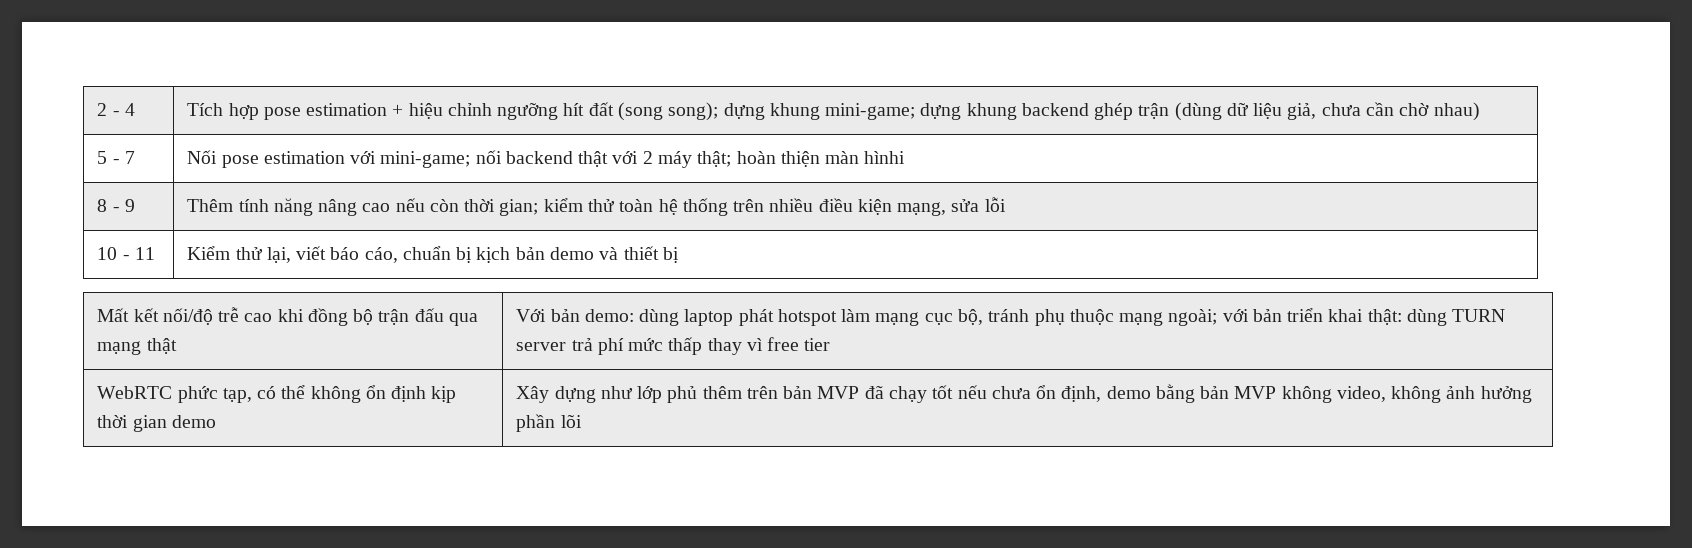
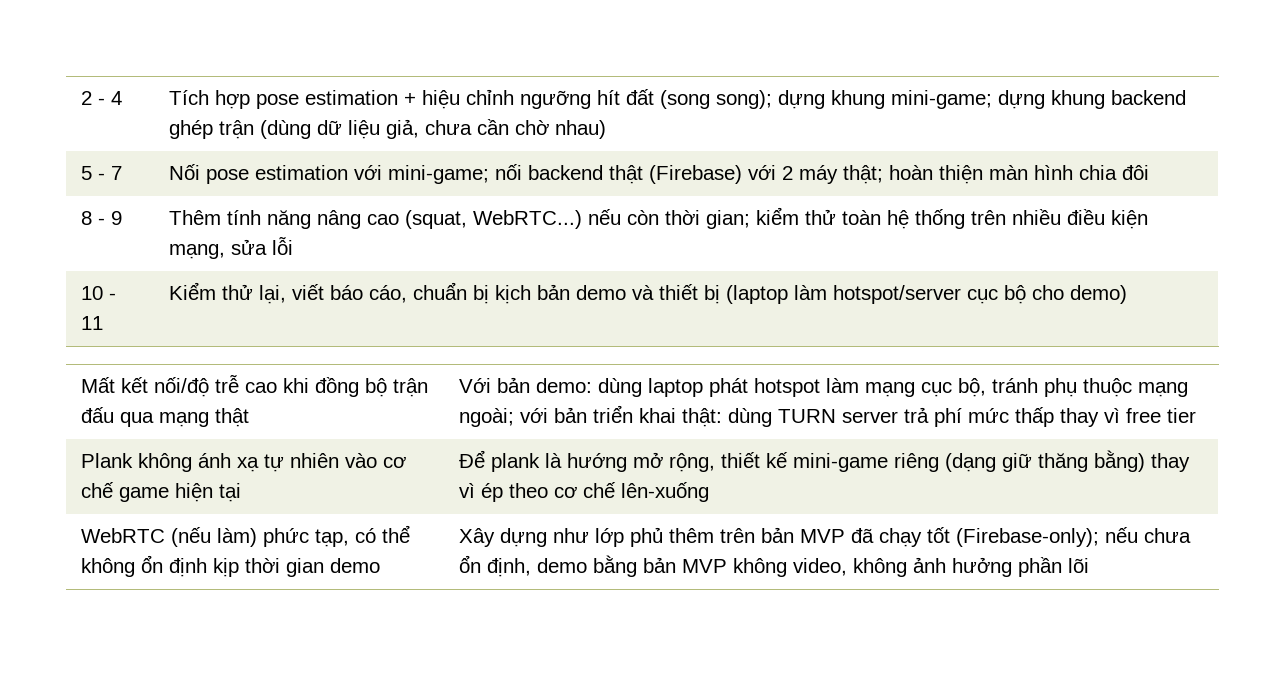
(609, 159) none -> [648,165,742,184] (Firebase)
[864,151,906,164] hìnhi -> [1033,165,1149,180] hình chia đôi
(391, 207) none -> [404,210,582,229] (squat, WebRTC...)
(679, 255) none -> [725,285,1127,304] (laptop làm hotspot/server cục bộ cho demo)
(831, 344) none -> [80,453,406,472] [80,482,241,502] [458,450,1190,472] [458,482,709,502] // Plank không ánh xạ tự nhiên vào cơ chế game hiện tại | Để plank là hướng mở rộng, thiết kế mini-game riêng (dạng giữ thăng bằng) thay vì ép theo cơ chế lên-xuống
(173, 392) none -> [170,527,257,547] (nếu làm)
(954, 392) none -> [955,528,1099,547] (Firebase-only);

